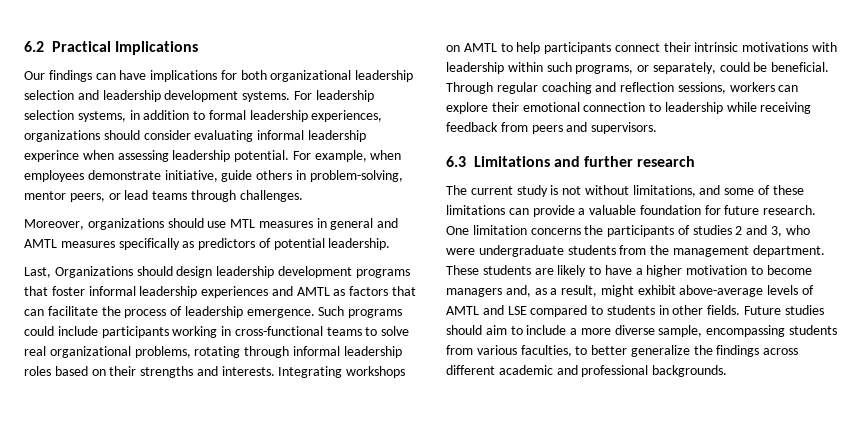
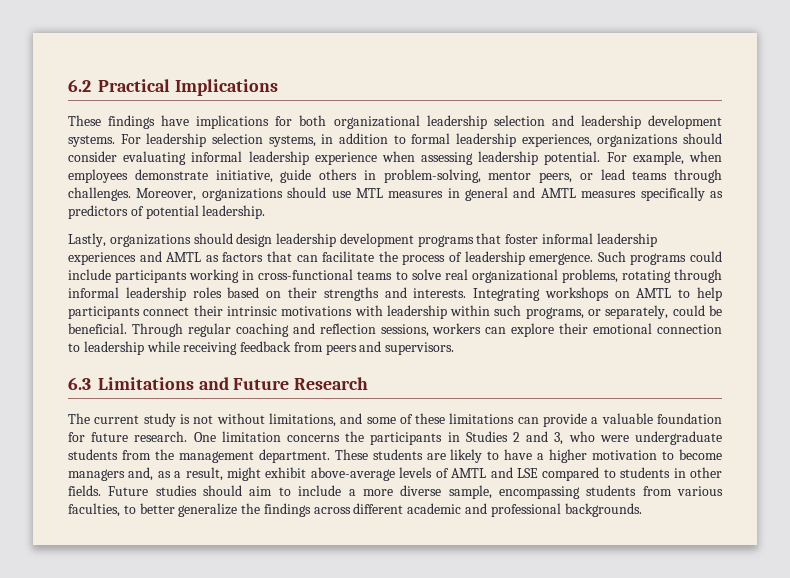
[24,70,116,82] Our findings can -> [68,115,156,129] These findings
[24,150,79,162] experince -> [314,152,377,165] experience
(303, 196) // -> (131, 194) none
[24,266,133,278] Last, Organizations -> [68,233,191,247] Lastly, organizations
[584,156,696,167] further research -> [233,377,369,390] Future Research
[677,225,732,235] of studies -> [447,431,508,442] in Studies

